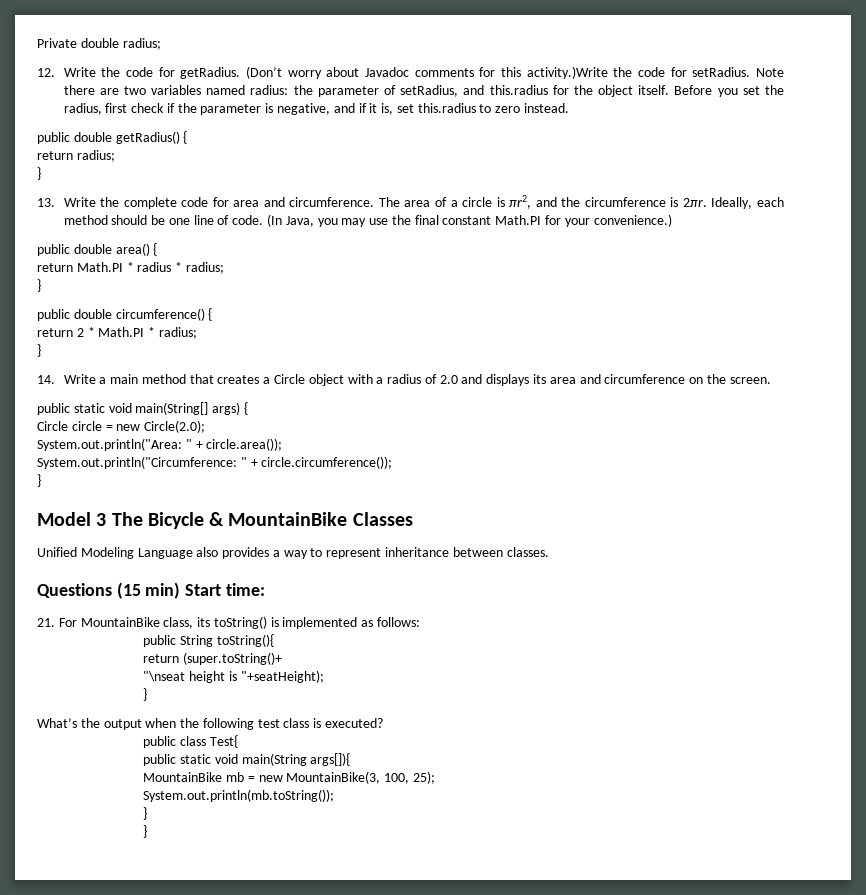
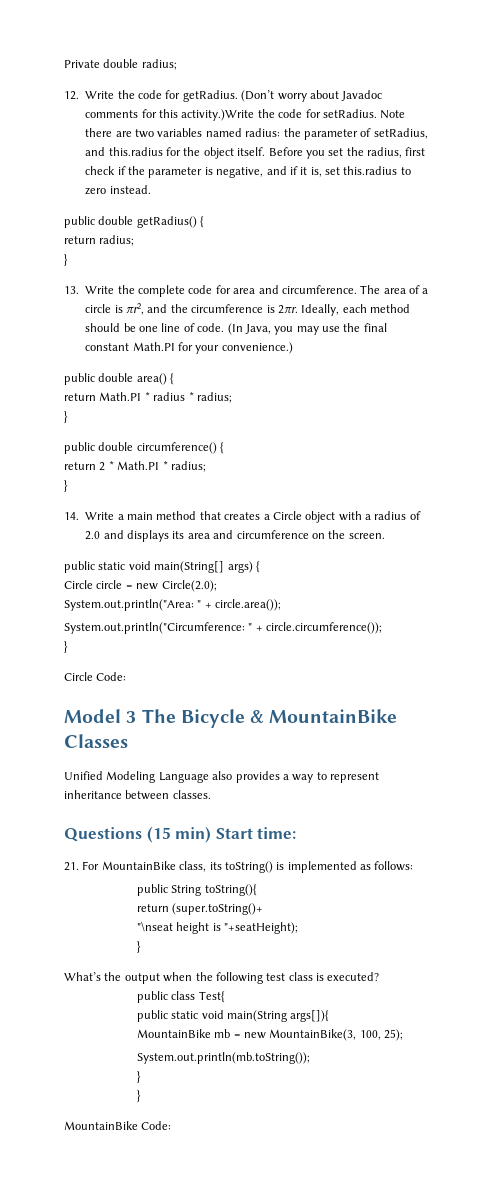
(41, 480) none -> [64,672,127,681] // Circle Code:
(148, 831) none -> [64,1121,172,1130] // MountainBike Code:

